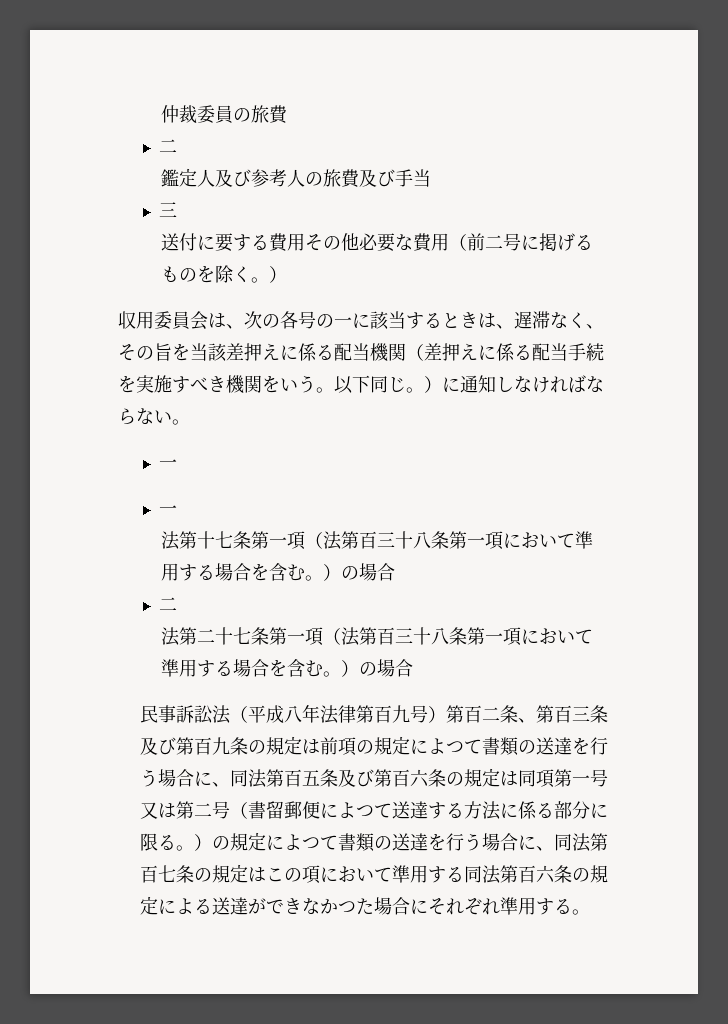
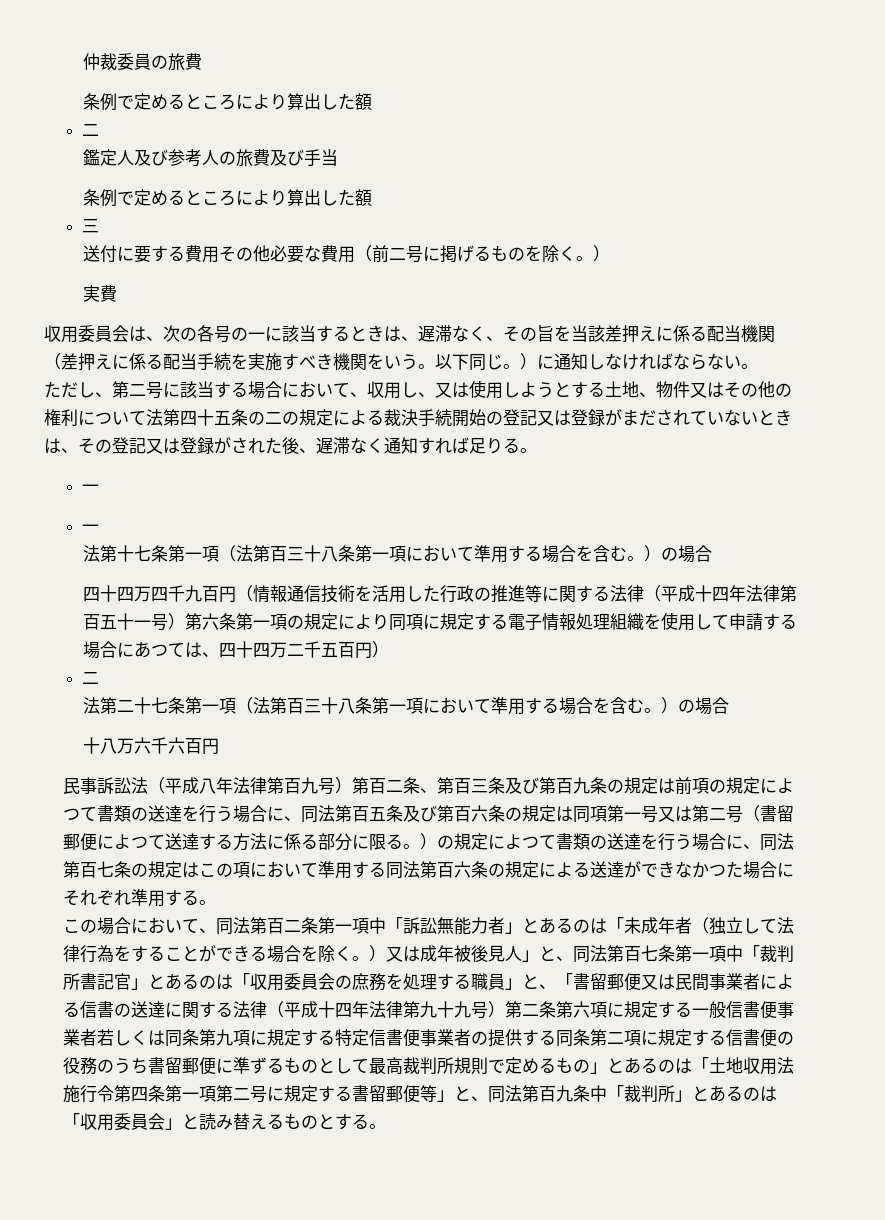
(289, 114) none -> [82,93,372,111] // 条例で定めるところにより算出した額
(432, 178) none -> [82,189,372,207] // 条例で定めるところにより算出した額
(288, 274) none -> [82,285,117,302] // 実費
(190, 422) none -> [44,380,792,399] [44,409,792,427] [44,437,537,455] // ただし、第二号に該当する場合において、収用し、又は使用しようとする土地、物件又はその他の権利について法第四十五条の二の規定による裁決手続開始の登記又は登録がまだされていないときは、その登記又は登録がされた後、遅滞なく通知すれば足りる。
(396, 572) none -> [82,585,797,603] [82,612,797,631] [82,641,389,659] // 四十四万四千九百円（情報通信技術を活用した行政の推進等に関する法律（平成十四年法律第百五十一号）第六条第一項の規定により同項に規定する電子情報処理組織を使用して申請する場合にあつては、四十四万二千五百円）
(414, 668) none -> [82,737,219,755] // 十八万六千六百円
(590, 912) none -> [63,917,795,935] [63,945,795,963] [63,973,795,991] [63,1001,795,1019] [63,1029,795,1047] [63,1057,795,1075] [63,1085,778,1103] [63,1113,387,1131] // この場合において、同法第百二条第一項中「訴訟無能力者」とあるのは「未成年者（独立して法律行為をすることができる場合を除く。）又は成年被後見人」と、同法第百七条第一項中「裁判所書記官」とあるのは「収用委員会の庶務を処理する職員」と、「書留郵便又は民間事業者による信書の送達に関する法律（平成十四年法律第九十九号）第二条第六項に規定する一般信書便事業者若しくは同条第九項に規定する特定信書便事業者の提供する同条第二項に規定する信書便の役務のうち書留郵便に準ずるものとして最高裁判所規則で定めるもの」とあるのは「土地収用法施行令第四条第一項第二号に規定する書留郵便等」と、同法第百九条中「裁判所」とあるのは「収用委員会」と読み替えるものとする。

